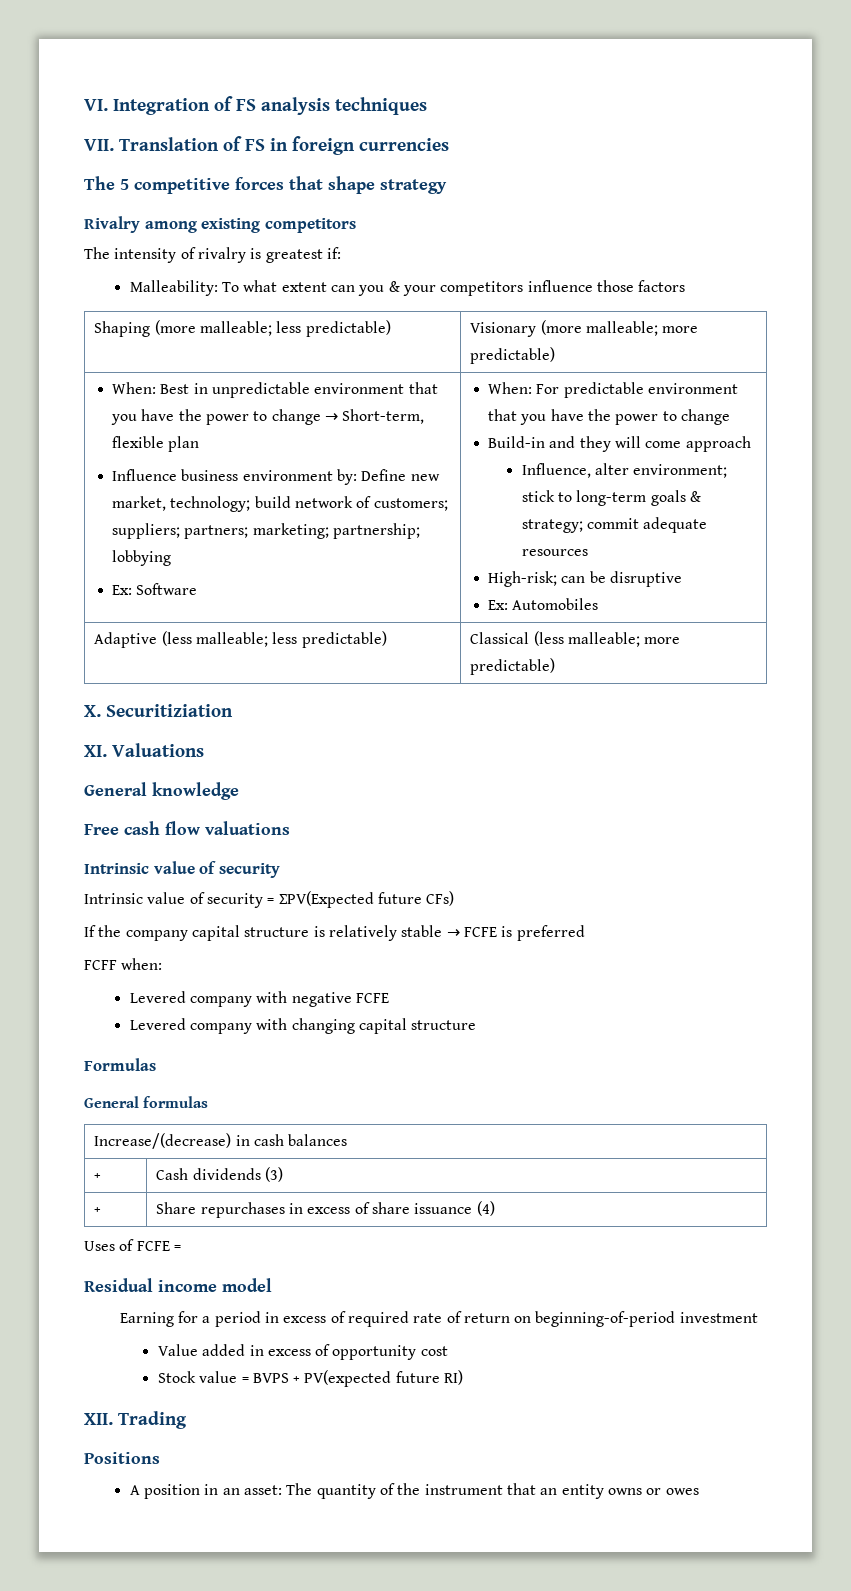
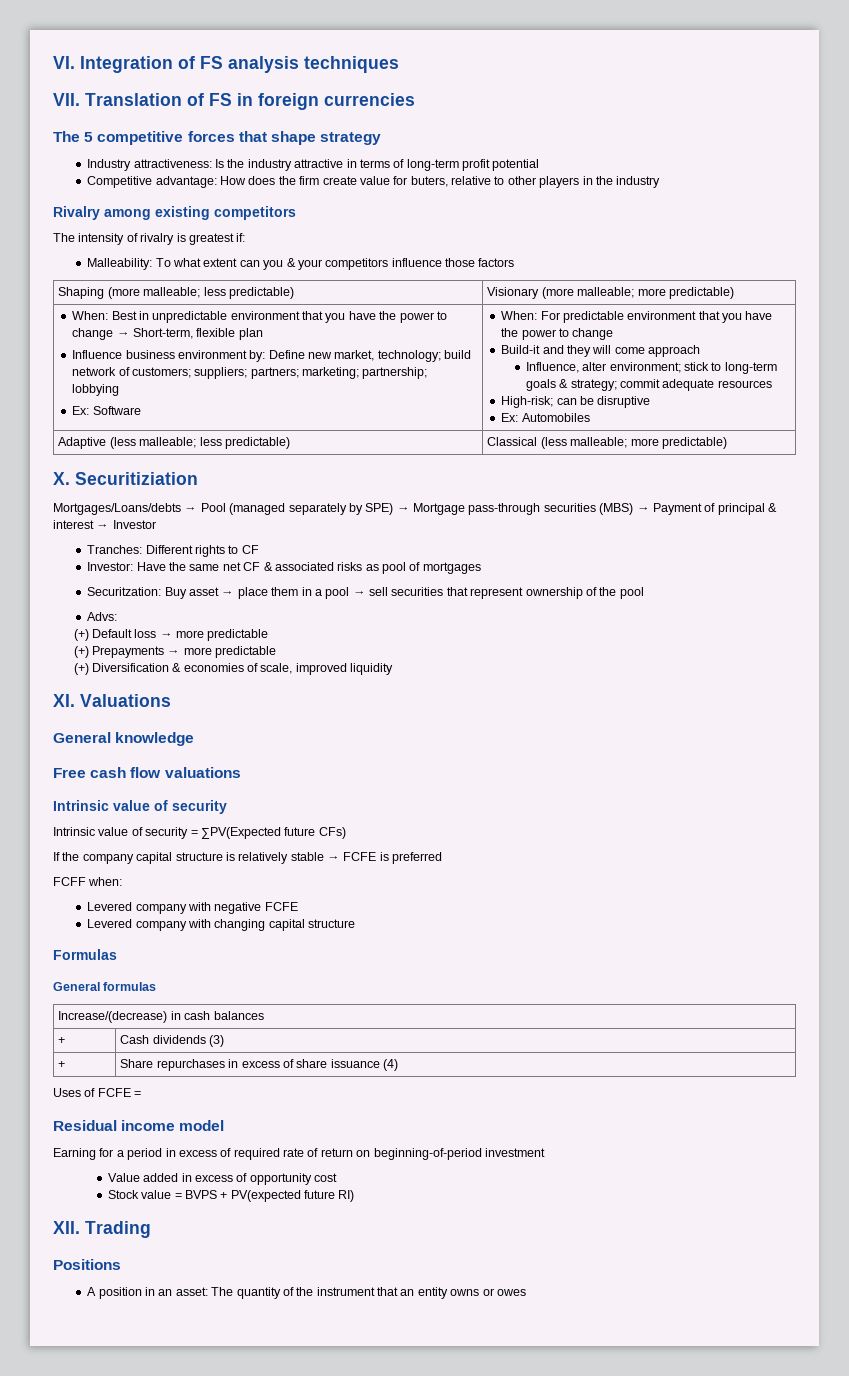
(447, 186) none -> [87,159,540,171] [87,176,661,188] // Industry attractiveness: Is the industry attractive in terms of long-term profit potential // Competitive advantage: How does the firm create value for buters, relative to other players in the industry
[488,436,546,448] Build-in -> [501,345,541,354] Build-it
(233, 710) none -> [53,503,777,515] [53,520,156,529] [87,545,259,557] [87,562,481,574] [87,587,644,599] [87,612,118,621] [73,629,269,641] [73,646,277,658] [73,663,394,675] // Mortgages/Loans/debts → Pool (managed separately by SPE) → Mortgage pass-through securities (MBS) → Payment of principal & interest → Investor // Tranches: Different rights to CF // Investor: Have the same net CF & associated risks as pool of mortgages // Securitzation: Buy asset → place them in a pool → sell securities that represent ownership of the pool // Advs: // (+) Default loss → more predictable // (+) Prepayments → more predictable // (+) Diversification & economies of scale, improved liquidity

